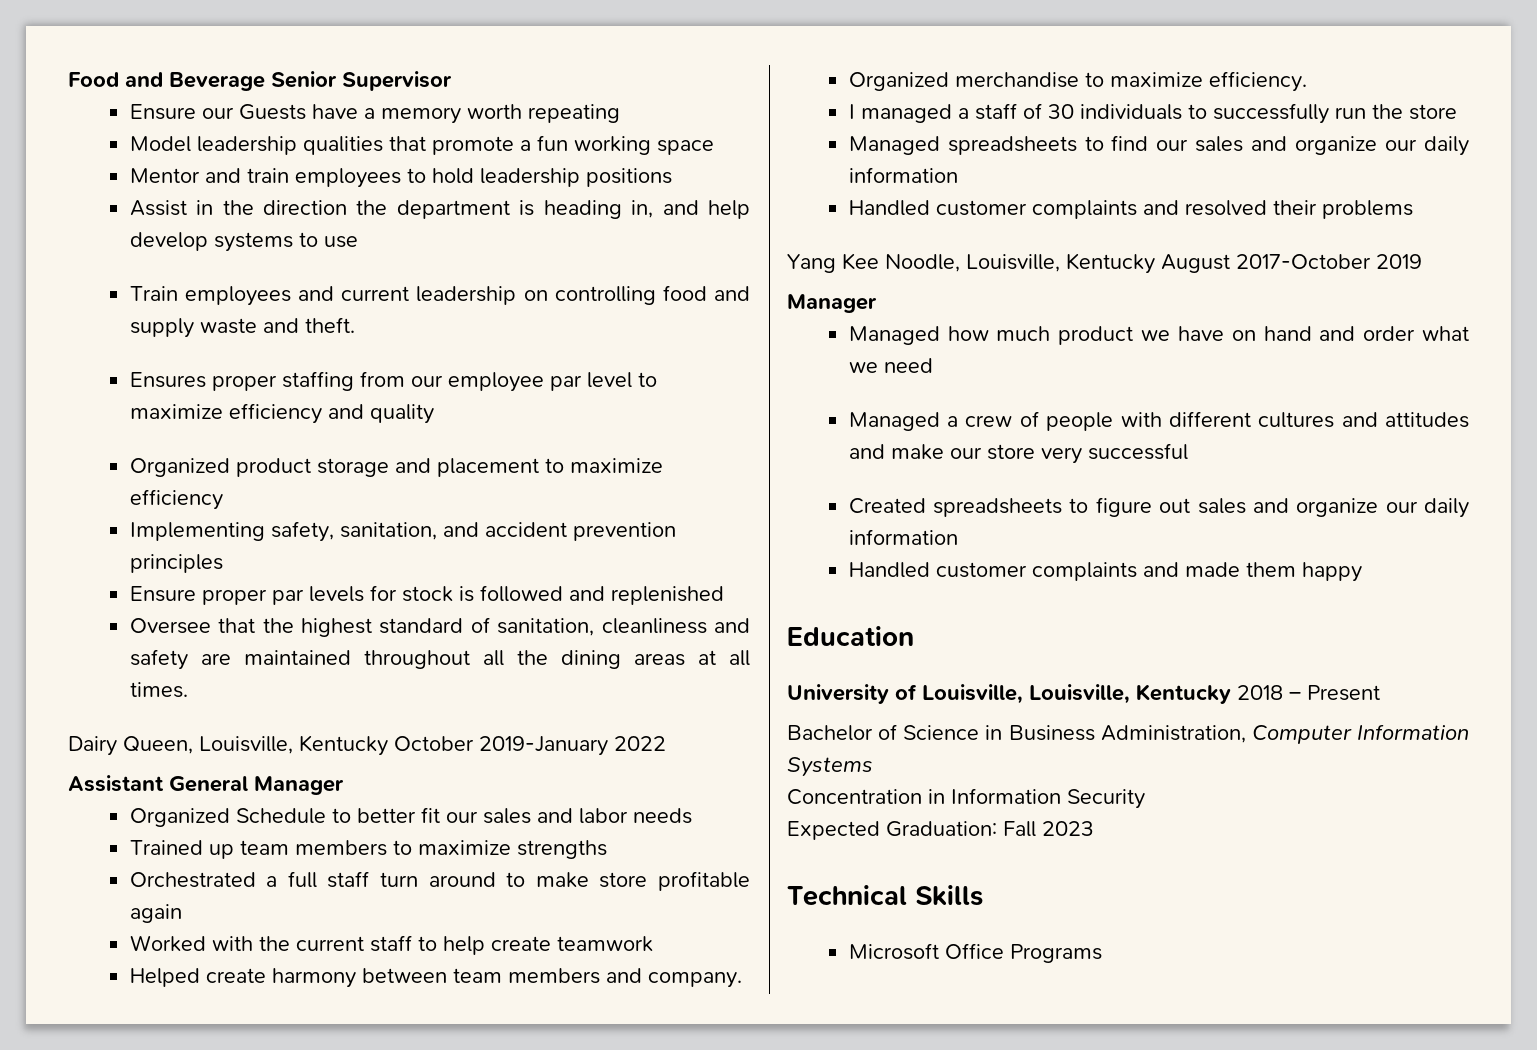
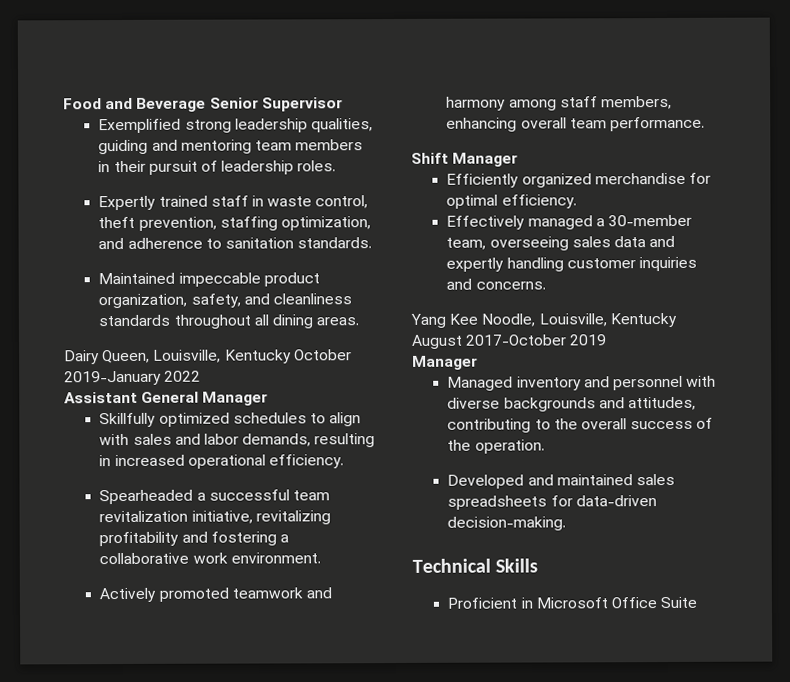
[129,104,620,124] [129,135,714,155] [129,168,672,188] [129,200,750,219] [129,232,358,252] [129,285,750,306] [129,317,355,338] [129,371,657,392] [129,403,434,424] [129,458,663,477] [129,489,223,510] [129,521,676,542] [129,554,223,573] [129,585,724,605] [129,617,750,637] [129,649,750,670] [129,682,188,698] Ensure our Guests have a memory worth repeating // Model leadership qualities that promote a fun working space // Mentor and train employees to hold leadership positions // Assist in the direction the department is heading in, and help develop systems to use // Train employees and current leadership on controlling food and supply waste and theft. // Ensures proper staffing from our employee par level to maximize efficiency and quality // Organized product storage and placement to maximize efficiency // Implementing safety, sanitation, and accident prevention principles // Ensure proper par levels for stock is followed and replenished // Oversee that the highest standard of sanitation, cleanliness and safety are maintained throughout all the dining areas at all times. -> [98,118,373,134] [98,139,364,155] [98,160,337,175] [98,195,369,211] [98,216,371,231] [98,237,373,250] [98,272,320,287] [98,293,352,309] [98,314,360,329] Exemplified strong leadership qualities, guiding and mentoring team members in their pursuit of leadership roles. // Expertly trained staff in waste control, theft prevention, staffing optimization, and adherence to sanitation standards. // Maintained impeccable product organization, safety, and cleanliness standards throughout all dining areas.
[129,807,692,827] [129,840,607,859] [129,871,750,891] [129,904,182,923] [129,935,653,955] [129,968,742,988] [848,71,1307,92] [848,103,1457,124] [848,135,1469,156] [848,167,958,183] [848,200,1413,219] Organized Schedule to better fit our sales and labor needs // Trained up team members to maximize strengths // Orchestrated a full staff turn around to make store profitable again // Worked with the current staff to help create teamwork // Helped create harmony between team members and company. // Organized merchandise to maximize efficiency. // I managed a staff of 30 individuals to successfully run the store // Managed spreadsheets to find our sales and organize our daily information // Handled customer complaints and resolved their problems -> [99,412,362,428] [99,433,376,448] [99,454,344,469] [99,489,330,505] [99,510,331,525] [99,531,289,547] [99,552,321,565] [99,587,332,603] [446,95,672,111] [446,116,705,132] [411,152,519,167] [446,172,711,188] [446,194,577,209] [446,214,692,230] [446,235,676,251] [446,256,697,272] [446,278,546,290] Skillfully optimized schedules to align with sales and labor demands, resulting in increased operational efficiency. // Spearheaded a successful team revitalization initiative, revitalizing profitability and fostering a collaborative work environment. // Actively promoted teamwork and harmony among staff members, enhancing overall team performance. // Shift Manager // Efficiently organized merchandise for optimal efficiency. // Effectively managed a 30-member team, overseeing sales data and expertly handling customer inquiries and concerns.
[947,326,1469,345] [848,358,933,373] [848,411,1469,431] [848,443,1188,464] [848,497,1469,518] [848,529,958,545] [848,562,1362,582] [787,626,914,646] [787,684,1380,704] [787,724,1469,744] [787,757,873,777] [787,788,1145,809] [787,821,1094,840] how much product we have on hand and order what we need // Managed a crew of people with different cultures and attitudes and make our store very successful // Created spreadsheets to figure out sales and organize our daily information // Handled customer complaints and made them happy // Education // University of Louisville, Louisville, Kentucky 2018 – Present // Bachelor of Science in Business Administration, Computer Information Systems // Concentration in Information Security // Expected Graduation: Fall 2023 -> [516,375,717,391] [447,396,696,412] [447,417,714,433] [447,439,545,454] [447,473,675,489] [447,495,657,510] [447,516,567,531] inventory and personnel with diverse backgrounds and attitudes, contributing to the overall success of the operation. // Developed and maintained sales spreadsheets for data-driven decision-making.
(983, 895) none -> [447,597,533,609] Proficient in
[1009,944,1102,963] Programs -> [660,596,698,609] Suite

